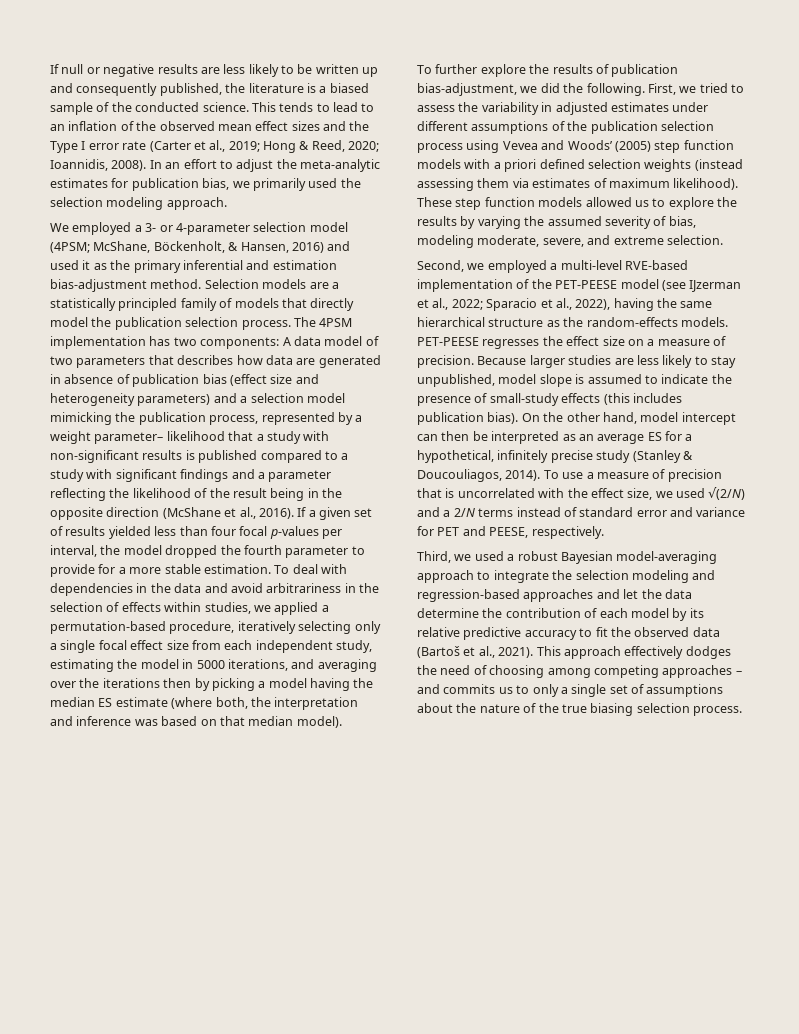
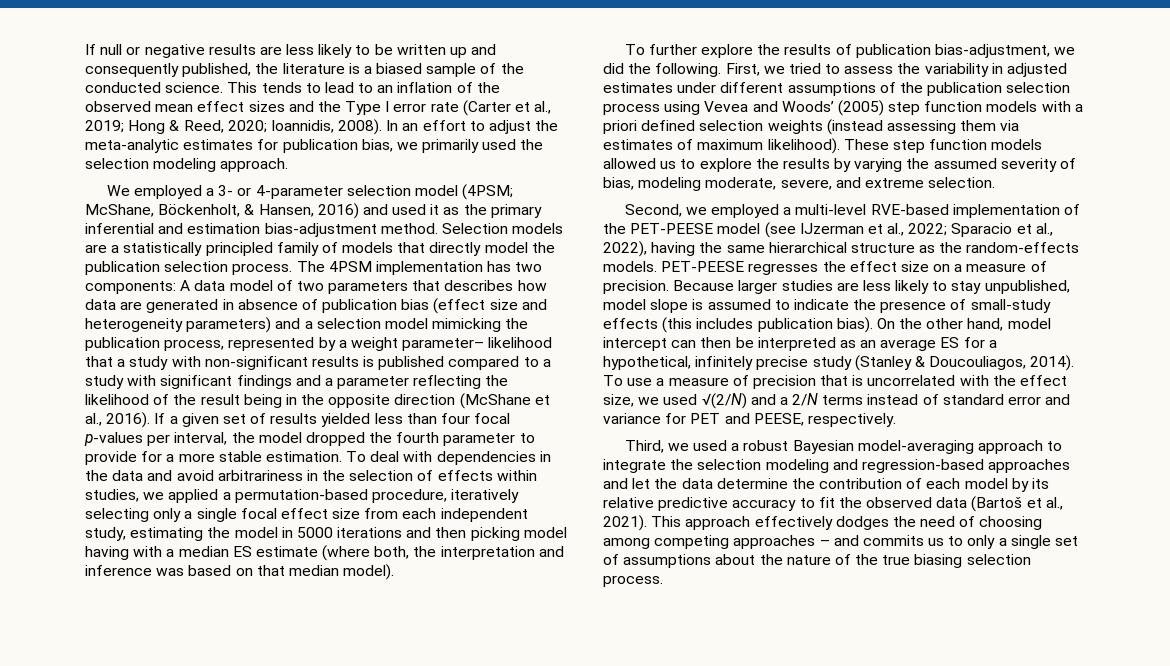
[227,659,377,672] [50,678,374,691] iterations, and averaging over the iterations then by picking a model having the -> [337,527,567,541] [85,546,175,560] iterations and then picking model having with a

